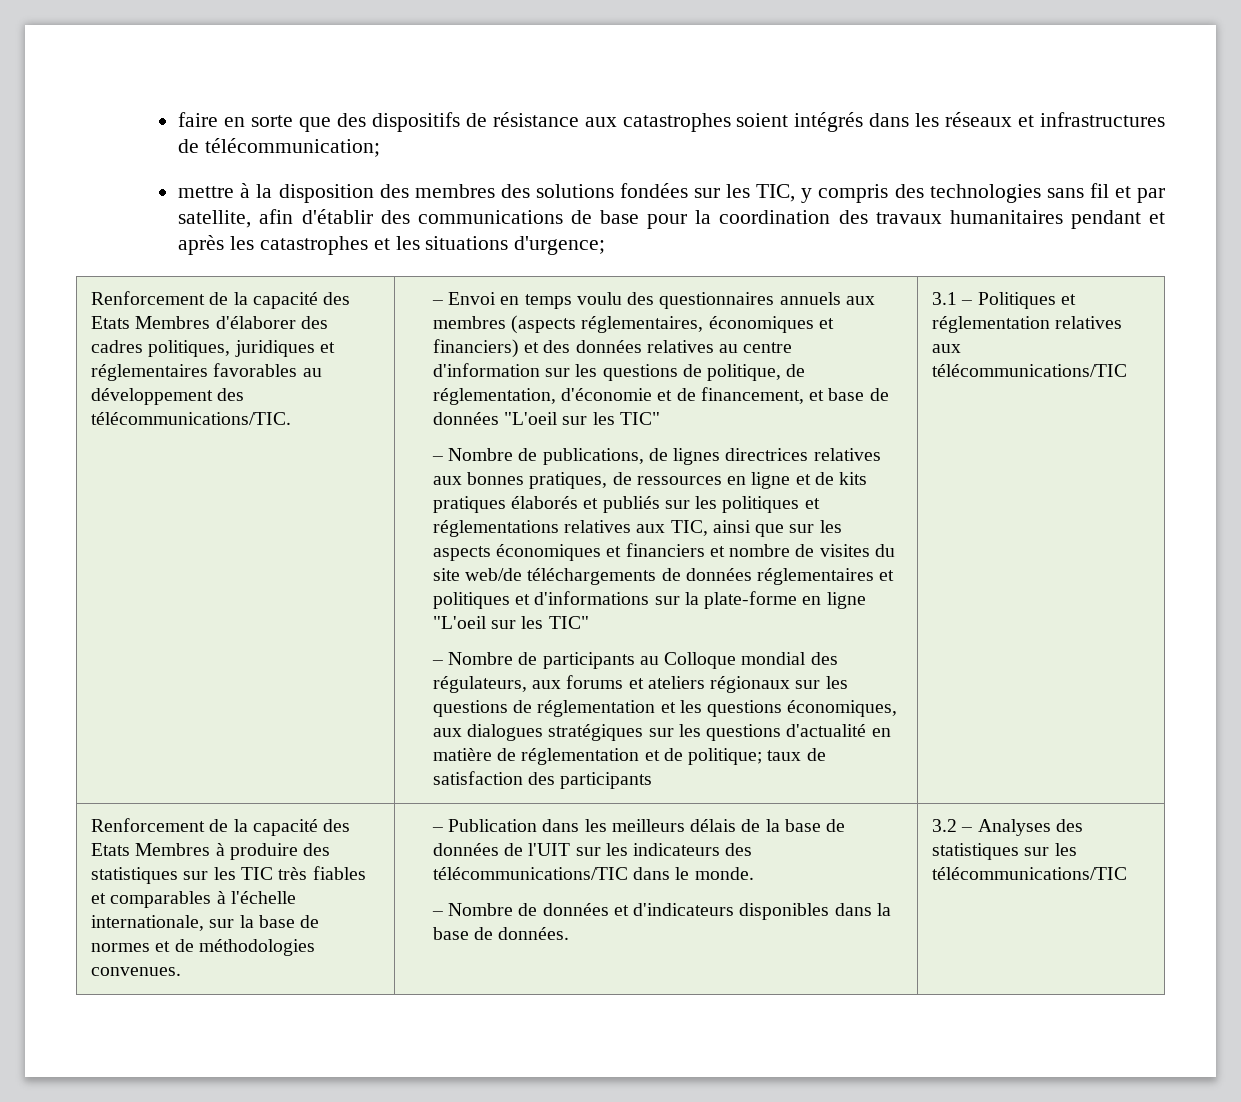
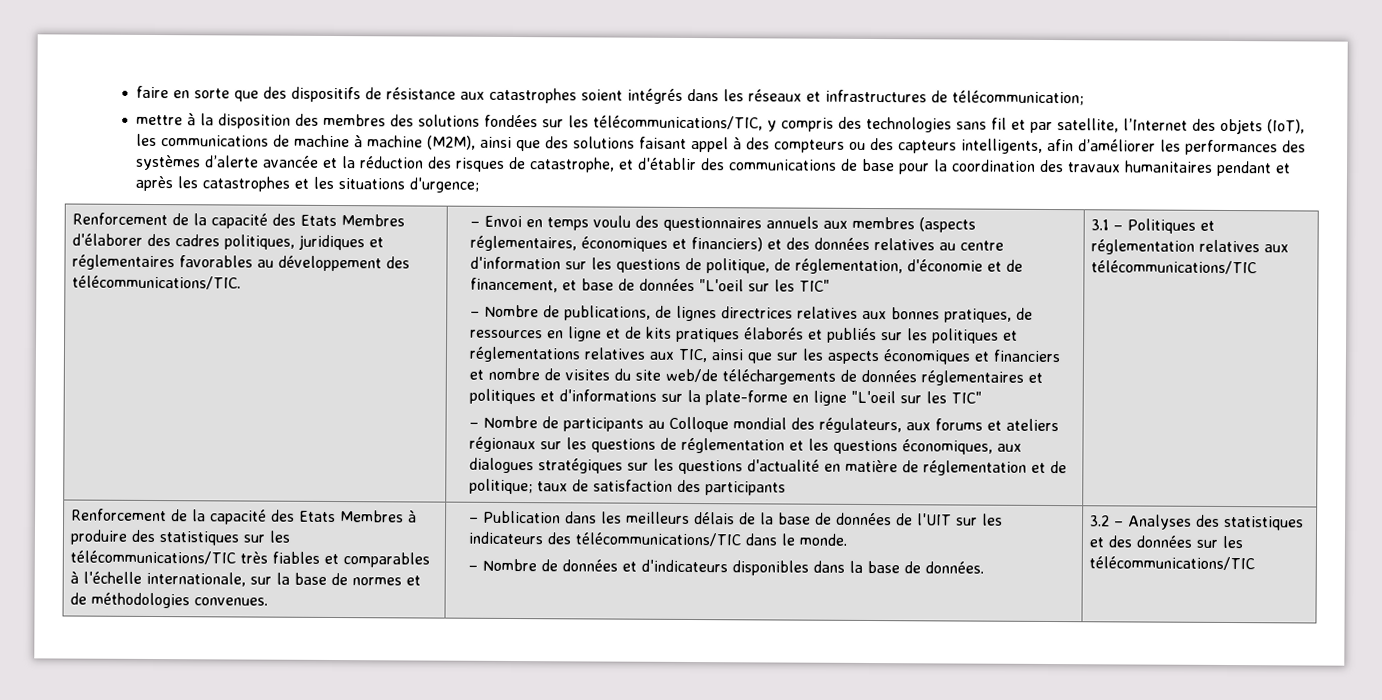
[756,184,796,202] TIC, -> [593,115,764,131] télécommunications/TIC,
[259,209,294,224] afin -> [1123,118,1306,135] [136,133,1307,156] [135,154,635,173] l’Internet des objets (IoT), les communications de machine à machine (M2M), ainsi que des solutions faisant appel à des compteurs ou des capteurs intelligents, afin d’améliorer les performances des systèmes d’alerte avancée et la réduction des risques de catastrophe, et
[241,867,274,880] TIC -> [70,550,237,565] télécommunications/TIC
(1020, 851) none -> [1089,535,1193,548] et des données

